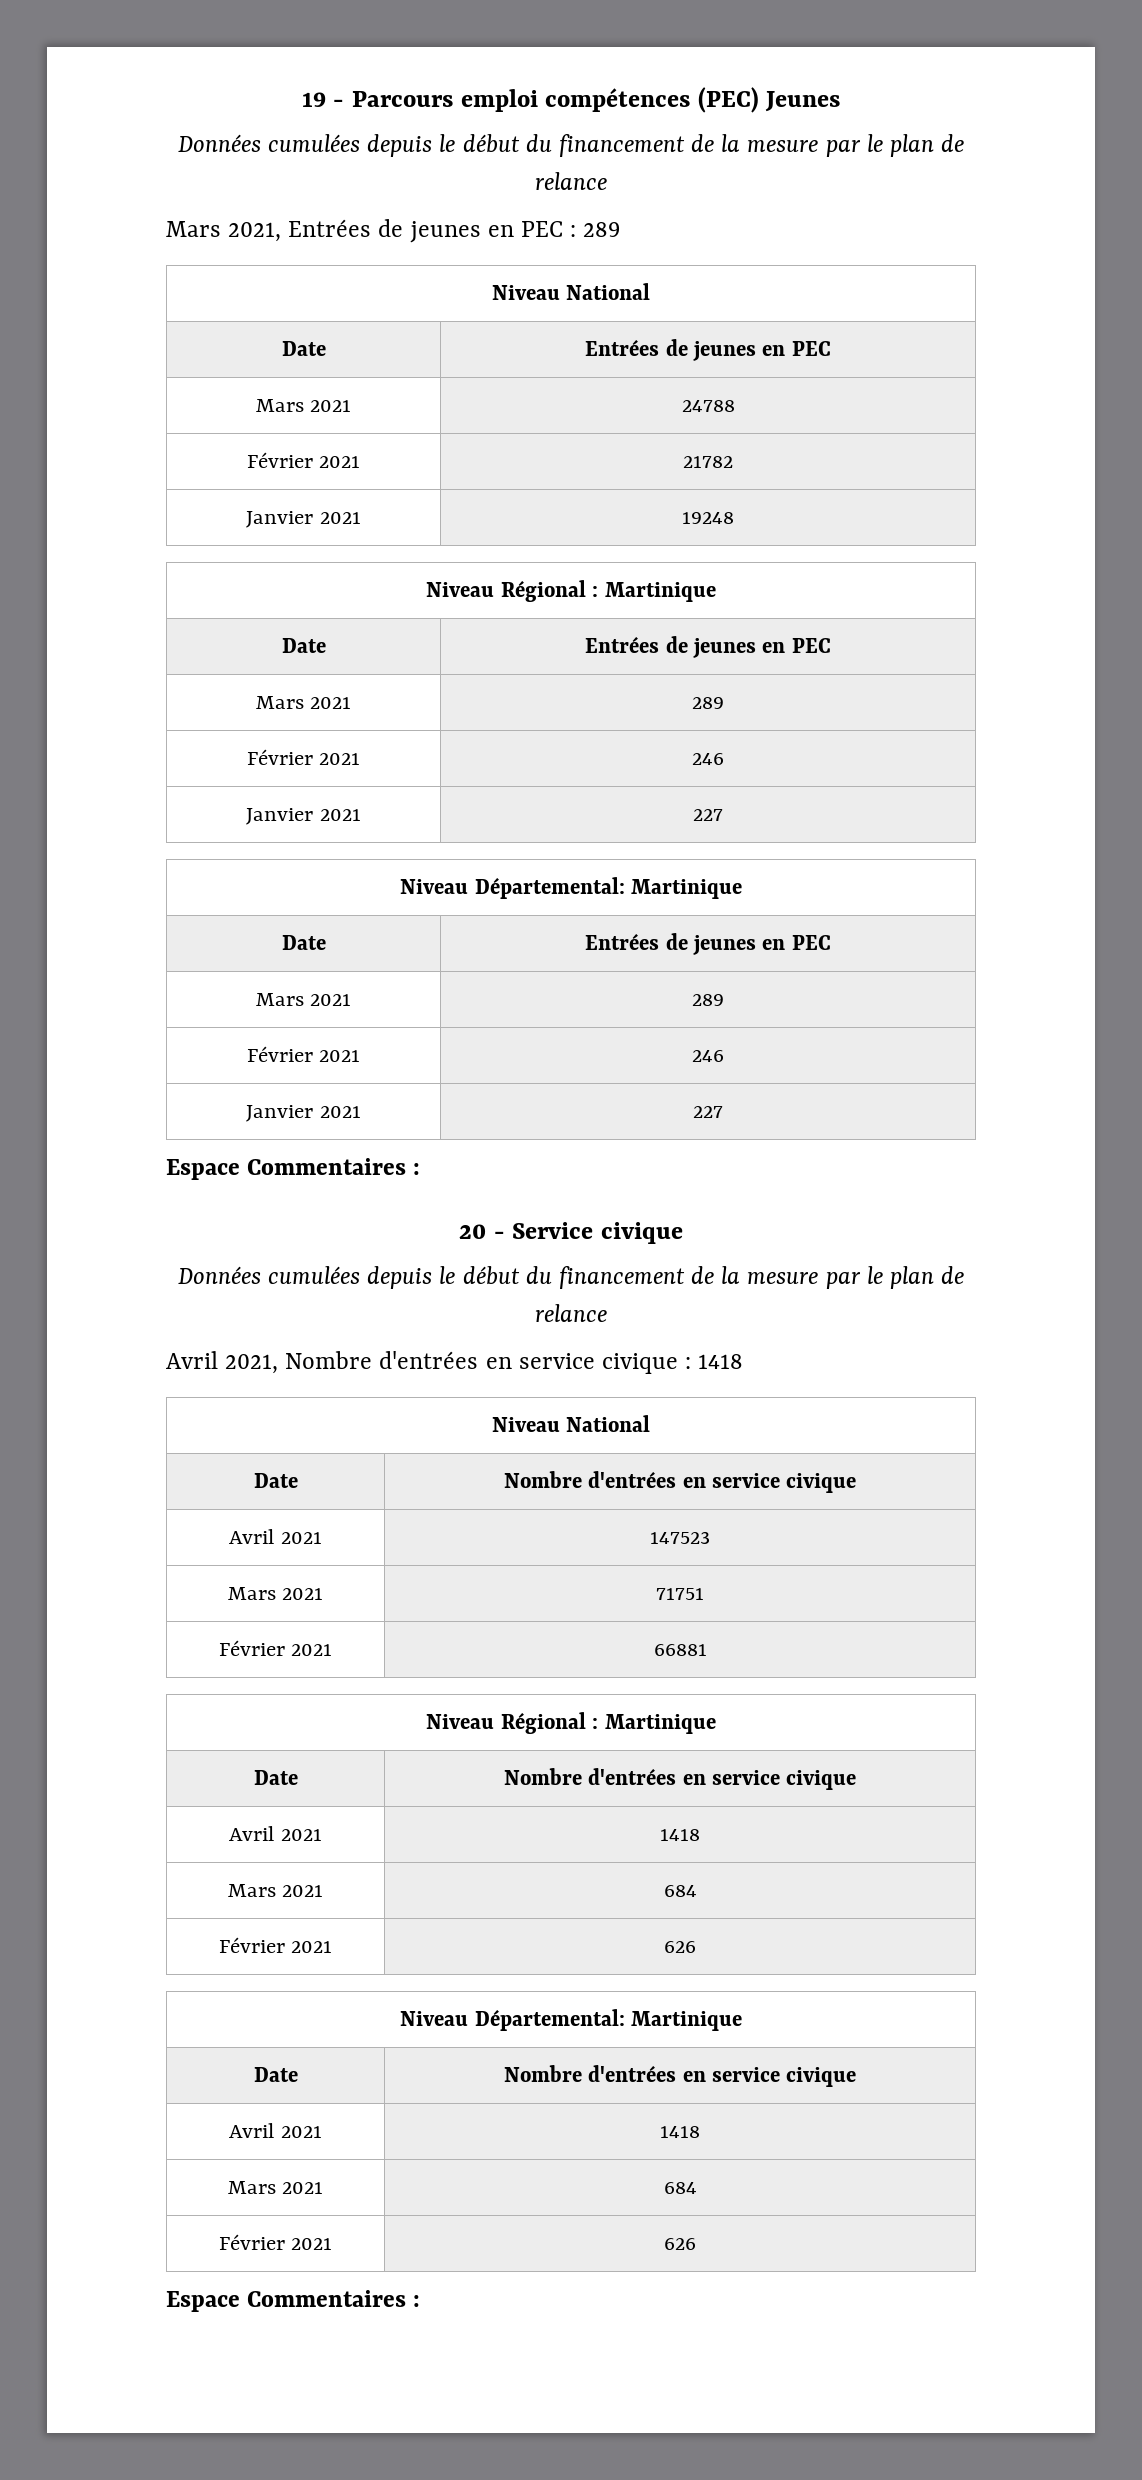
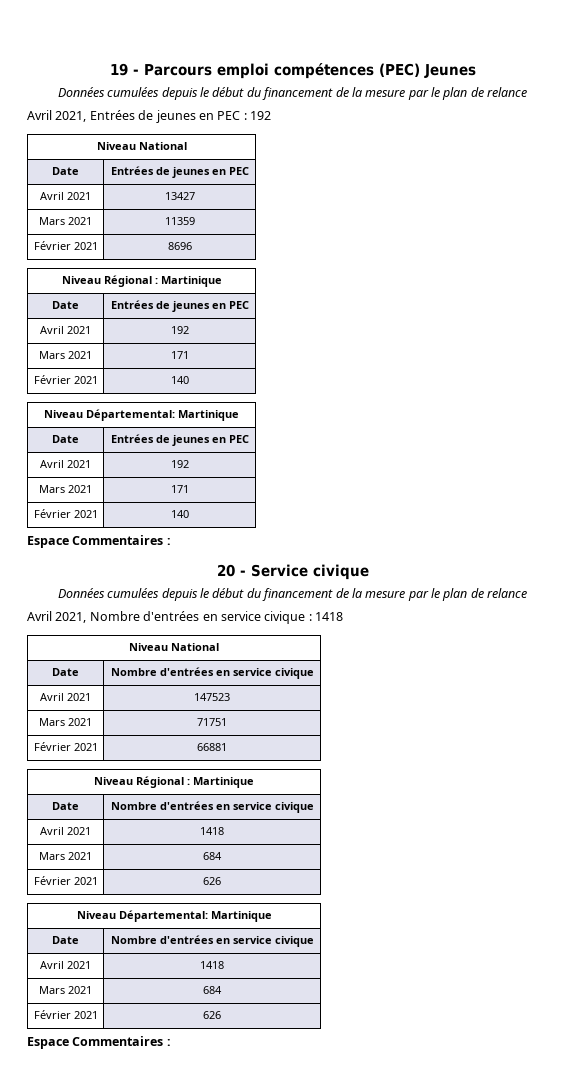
[166,221,221,237] Mars -> [27,110,52,120] Avril
[583,222,621,237] 289 -> [250,111,271,120] 192
[255,399,352,412] [681,400,735,412] [246,452,361,468] [683,456,733,468] [246,511,361,528] [682,512,734,524] // Mars 2021 | 24788 // Février 2021 | 21782 // Janvier 2021 | 19248 -> [40,192,91,200] [164,192,195,200] [39,217,92,225] [164,217,195,225] [33,241,98,250] [167,242,192,250] // Avril 2021 | 13427 // Mars 2021 | 11359 // Février 2021 | 8696
[255,696,352,709] [692,697,724,709] [246,749,361,765] [692,753,724,765] [246,808,361,825] [693,809,723,821] // Mars 2021 | 289 // Février 2021 | 246 // Janvier 2021 | 227 -> [40,326,91,334] [170,326,189,334] [39,351,92,359] [170,351,189,359] [33,375,98,384] [170,376,189,384] // Avril 2021 | 192 // Mars 2021 | 171 // Février 2021 | 140
[255,993,352,1006] [692,994,724,1006] [246,1046,361,1062] [692,1050,724,1062] [246,1105,361,1122] [693,1106,723,1118] // Mars 2021 | 289 // Février 2021 | 246 // Janvier 2021 | 227 -> [40,460,91,468] [170,460,189,468] [39,485,92,493] [170,485,189,493] [33,509,98,518] [170,510,189,518] // Avril 2021 | 192 // Mars 2021 | 171 // Février 2021 | 140

